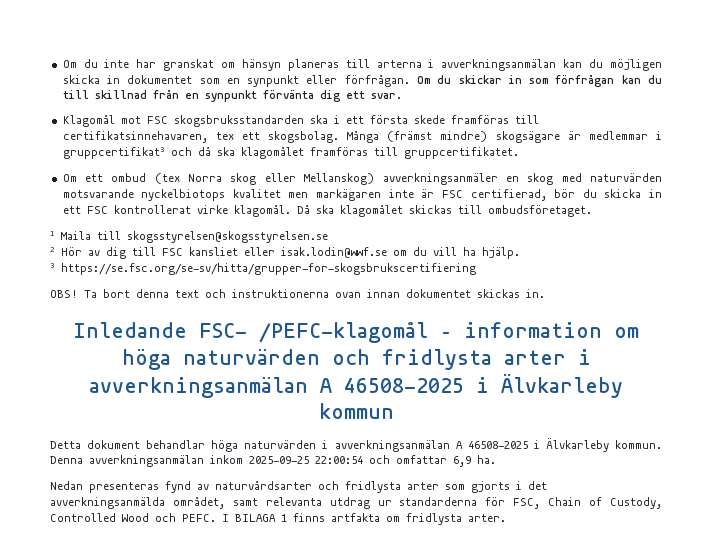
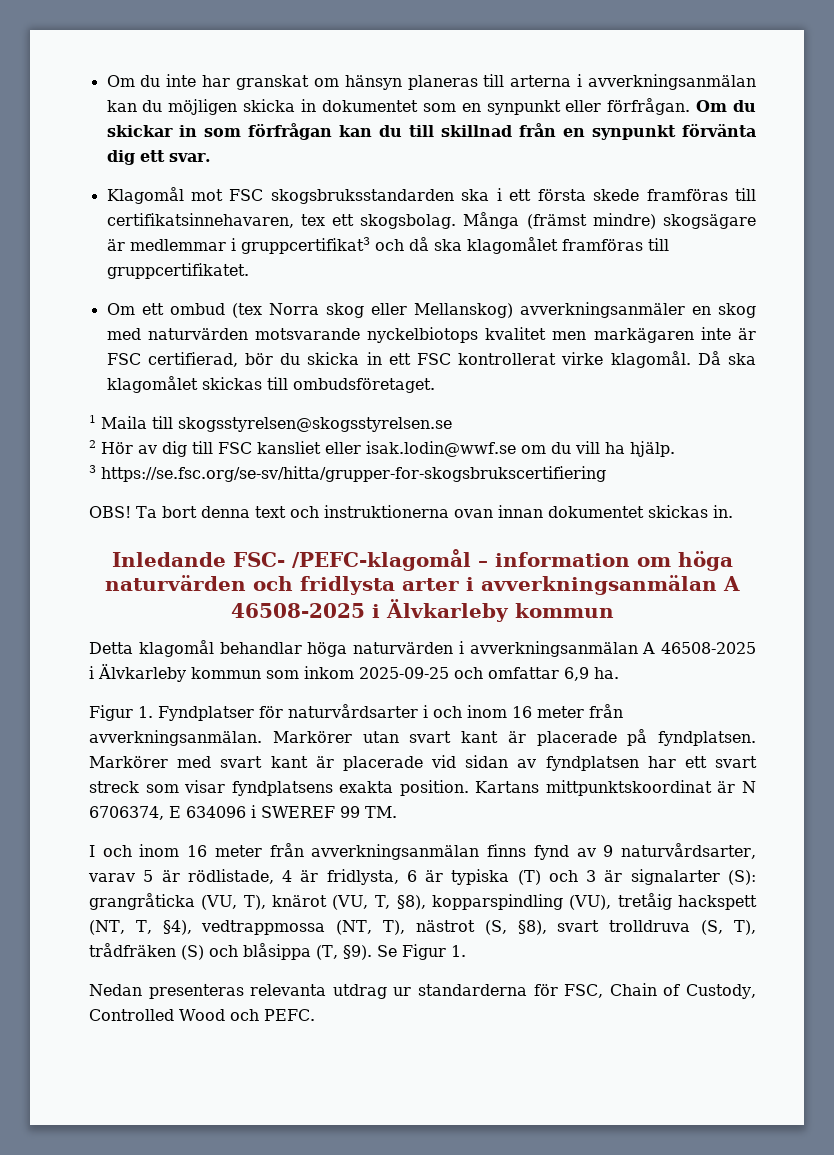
[87,440,141,449] dokument -> [138,640,214,657] klagomål
[614,440,662,449] [50,455,204,467] kommun. Denna avverkningsanmälan -> [191,667,299,679] kommun som
[315,456,363,464] 22:00:54 -> (449, 673) none
[50,481,547,493] [50,497,258,509] Nedan presenteras fynd av naturvårdsarter och fridlysta arter som gjorts i det avverkningsanmälda området, samt -> [89,704,623,721] [89,729,756,746] [89,755,757,771] [89,780,756,796] [89,805,397,820] [89,843,757,860] [88,869,756,885] [89,893,757,910] [89,920,756,935] [89,943,466,960] [89,984,244,999] Figur 1. Fyndplatser för naturvårdsarter i och inom 16 meter från avverkningsanmälan. Markörer utan svart kant är placerade på fyndplatsen. Markörer med svart kant är placerade vid sidan av fyndplatsen har ett svart streck som visar fyndplatsens exakta position. Kartans mittpunktskoordinat är N 6706374, E 634096 i SWEREF 99 TM. // I och inom 16 meter från avverkningsanmälan finns fynd av 9 naturvårdsarter, varav 5 är rödlistade, 4 är fridlysta, 6 är typiska (T) och 3 är signalarter (S): grangråticka (VU, T), knärot (VU, T, §8), kopparspindling (VU), tretåig hackspett (NT, T, §4), vedtrappmossa (NT, T), nästrot (S, §8), svart trolldruva (S, T), trådfräken (S) och blåsippa (T, §9). Se Figur 1. // Nedan presenteras
[222,513,506,525] I BILAGA 1 finns artfakta om fridlysta arter. -> (315, 1015) none

